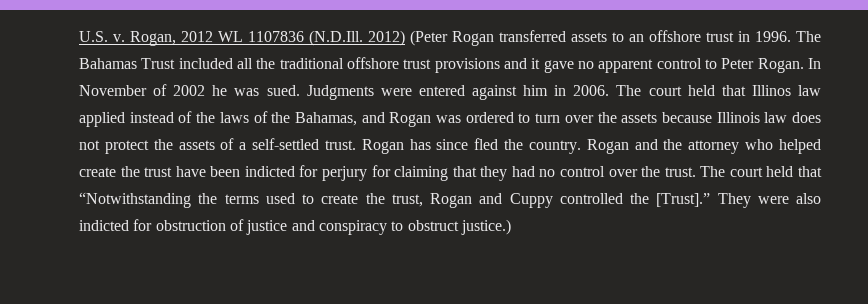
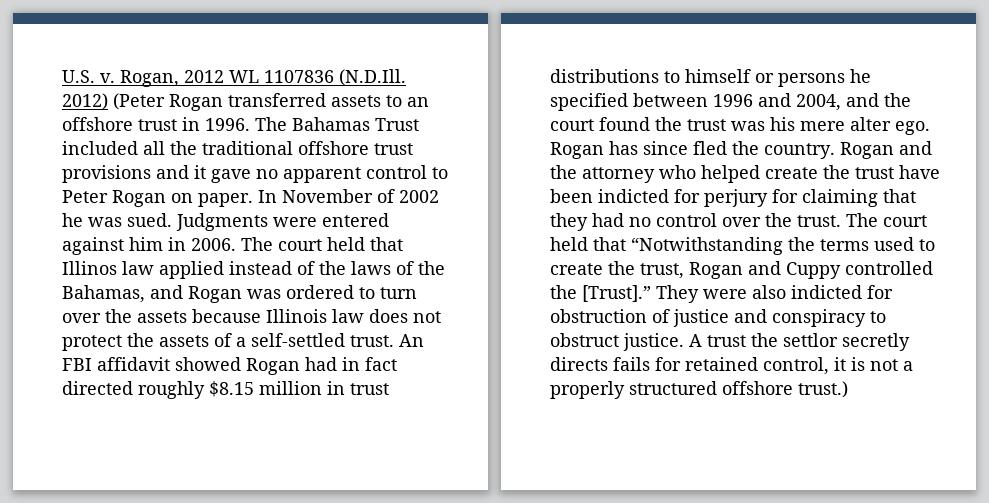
[757,58,804,73] Rogan. -> [112,190,253,207] Rogan on paper.
(356, 145) none -> [399,334,424,347] [62,357,397,375] [62,381,389,399] [550,69,871,87] [550,93,911,111] [550,117,930,135] An FBI affidavit showed Rogan had in fact directed roughly $8.15 million in trust distributions to himself or persons he specified between 1996 and 2004, and the court found the trust was his mere alter ego.
[460,219,511,235] justice.) -> [623,333,910,351] [550,357,913,375] [550,381,848,399] justice. A trust the settlor secretly directs fails for retained control, it is not a properly structured offshore trust.)

